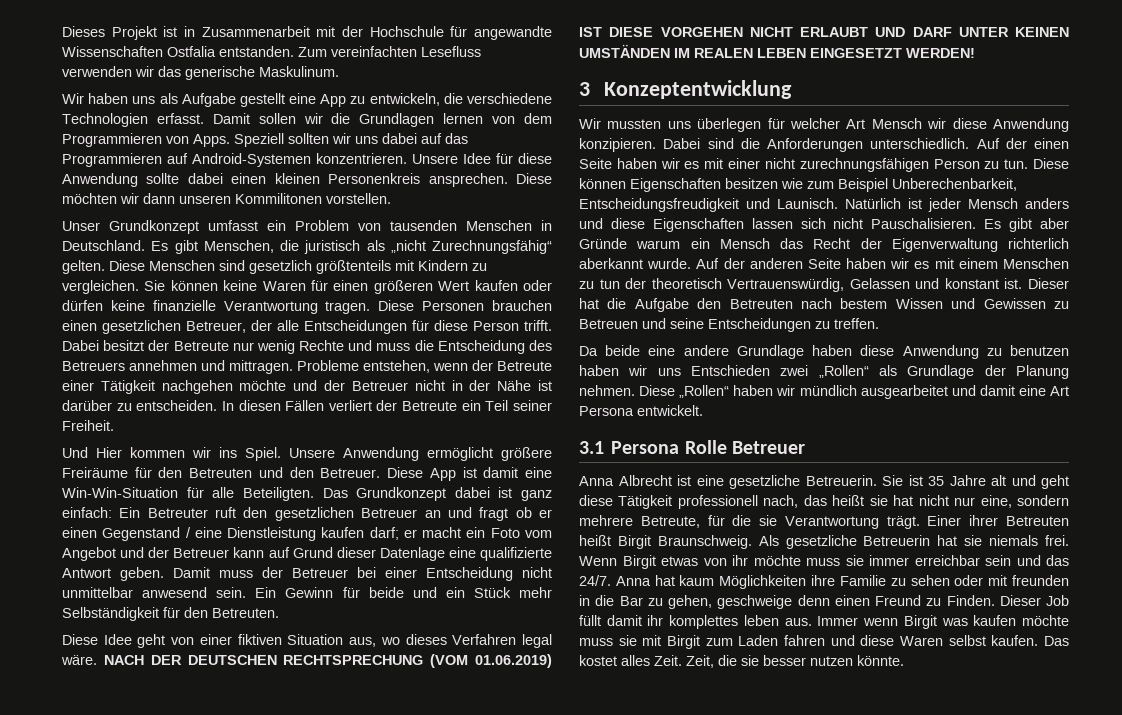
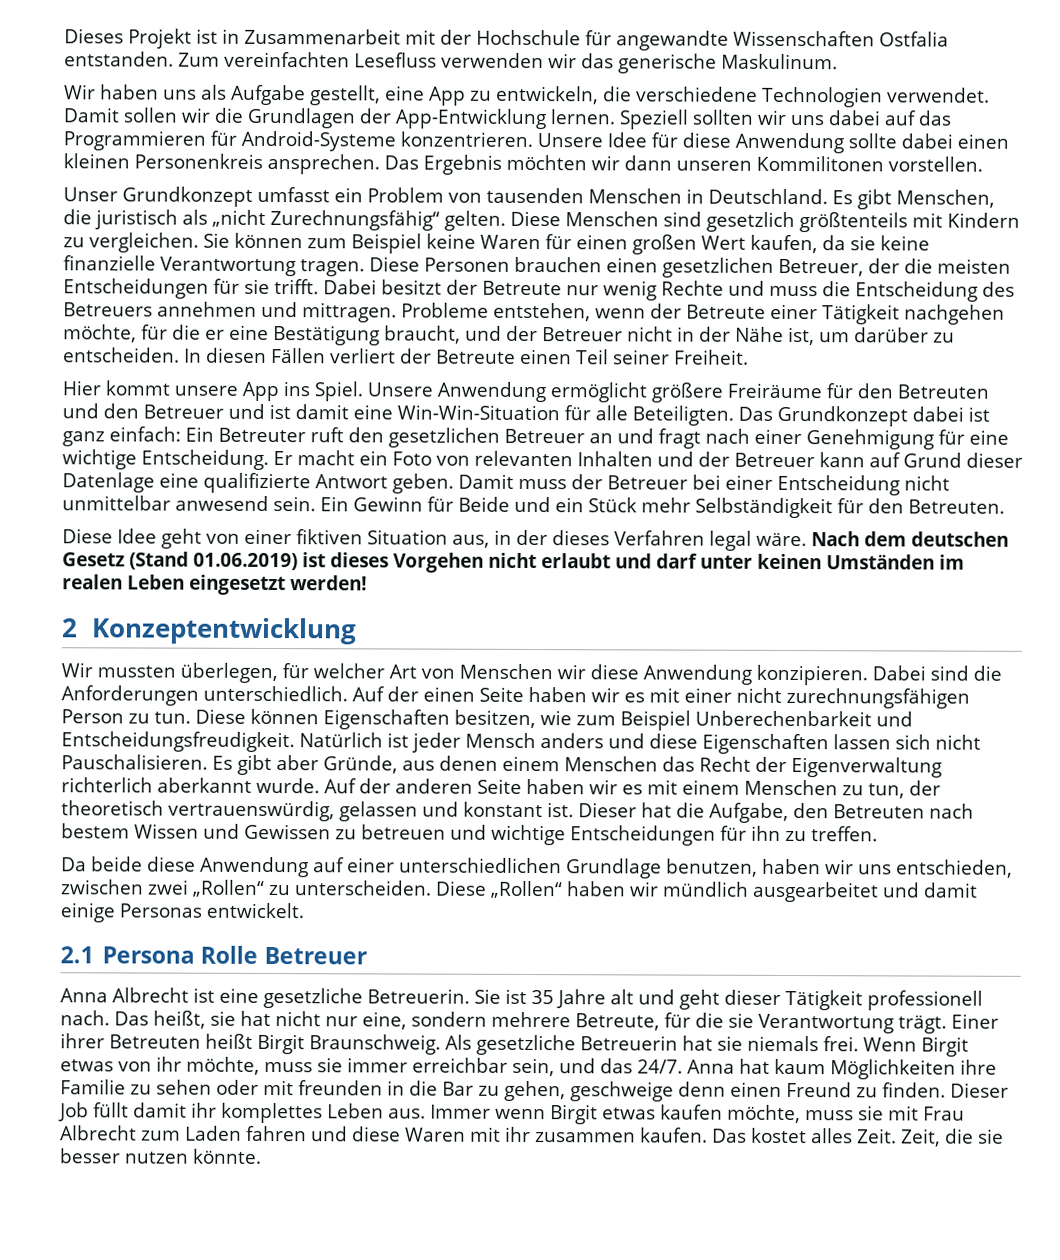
[239,93,285,107] gestellt -> [310,85,381,106] gestellt,
[156,113,204,124] erfasst. -> [886,87,990,103] verwendet.
[443,113,553,124] [62,133,230,147] lernen von dem Programmieren von Apps. -> [359,108,615,130] der App-Entwicklung lernen.
[167,153,311,167] auf Android-Systemen -> [210,130,396,152] für Android-Systeme
[516,173,552,184] Diese -> [384,154,502,175] Das Ergebnis
(218, 285) none -> [307,233,422,254] zum Beispiel
[373,280,552,294] [62,300,103,311] größeren Wert kaufen oder dürfen -> [632,234,876,255] großen Wert kaufen, da sie
[277,320,519,334] alle Entscheidungen für diese Person -> [904,258,1011,274] [63,278,270,299] die meisten Entscheidungen für sie
[239,380,287,391] möchte -> [63,324,461,346] möchte, für die er eine Bestätigung braucht,
[538,380,552,391] ist -> [788,326,850,346] ist, um
[461,400,481,411] ein -> [520,348,572,365] einen
[62,447,211,458] Und Hier kommen wir -> [62,380,279,402] Hier kommt unsere App
[320,467,456,481] Betreuer. Diese App -> [143,403,265,419] Betreuer und
[515,507,553,518] [62,527,552,541] [62,547,116,561] ob er einen Gegenstand / eine Dienstleistung kaufen darf; er macht ein Foto vom Angebot -> [705,428,1009,450] [62,449,653,470] nach einer Genehmigung für eine wichtige Entscheidung. Er macht ein Foto von relevanten Inhalten
[368,587,404,598] beide -> [458,496,510,512] Beide
[380,637,400,645] wo -> [494,529,548,546] in der
[103,654,552,668] [579,27,1069,37] [579,44,975,58] [579,82,590,96] NACH DER DEUTSCHEN RECHTSPRECHUNG (VOM 01.06.2019) IST DIESE VORGEHEN NICHT ERLAUBT UND DARF UNTER KEINEN UMSTÄNDEN IM REALEN LEBEN EINGESETZT WERDEN! // 3 -> [811,531,1009,547] [62,551,965,573] [62,574,367,596] [61,618,78,638] Nach dem deutschen Gesetz (Stand 01.06.2019) ist dieses Vorgehen nicht erlaubt und darf unter keinen Umständen im realen Leben eingesetzt werden! // 2
[667,118,762,132] uns überlegen -> [180,662,278,684] überlegen,
[871,118,922,129] Mensch -> [421,663,553,680] von Menschen
[725,178,778,189] besitzen -> [454,709,536,729] besitzen,
[892,178,1017,191] [579,198,838,212] Unberechenbarkeit, Entscheidungsfreudigkeit und Launisch. -> [695,710,913,727] [61,731,295,753] Unberechenbarkeit und Entscheidungsfreudigkeit.
[579,238,770,249] Gründe warum ein Mensch -> [323,755,658,774] Gründe, aus denen einem Menschen
[599,279,620,289] tun -> [868,783,905,799] tun,
[727,278,910,292] Vertrauenswürdig, Gelassen -> [168,800,418,822] vertrauenswürdig, gelassen
[634,298,689,312] Aufgabe -> [709,802,789,823] Aufgabe,
[579,318,879,332] [579,345,1069,359] [579,365,1069,379] [579,385,635,396] Betreuen und seine Entscheidungen zu treffen. // Da beide eine andere Grundlage haben diese Anwendung zu benutzen haben wir uns Entschieden zwei „Rollen“ als Grundlage der Planung nehmen. -> [361,824,878,846] [61,856,1013,879] [60,879,432,897] betreuen und wichtige Entscheidungen für ihn zu treffen. // Da beide diese Anwendung auf einer unterschiedlichen Grundlage benutzen, haben wir uns entschieden, zwischen zwei „Rollen“ zu unterscheiden.
[1018,385,1069,396] [579,406,634,416] eine Art Persona -> [60,902,202,923] einige Personas
[579,441,604,454] 3.1 -> [60,946,94,964] 2.1
[579,495,613,506] diese -> [724,989,781,1005] dieser
[763,495,865,508] nach, das heißt -> [60,1010,206,1029] nach. Das heißt,
[753,555,801,566] möchte -> [186,1056,260,1075] möchte,
[985,555,1011,566] sein -> [512,1057,555,1077] sein,
[946,595,995,606] Finden. -> [882,1082,946,1098] finden.
[743,615,779,626] leben -> [327,1103,384,1119] Leben
[941,615,1069,626] was kaufen möchte -> [602,1104,801,1124] etwas kaufen möchte,
[667,635,700,649] Birgit -> [923,1106,965,1121] [60,1125,137,1141] Frau Albrecht
[948,635,986,646] selbst -> [470,1126,636,1143] mit ihr zusammen

